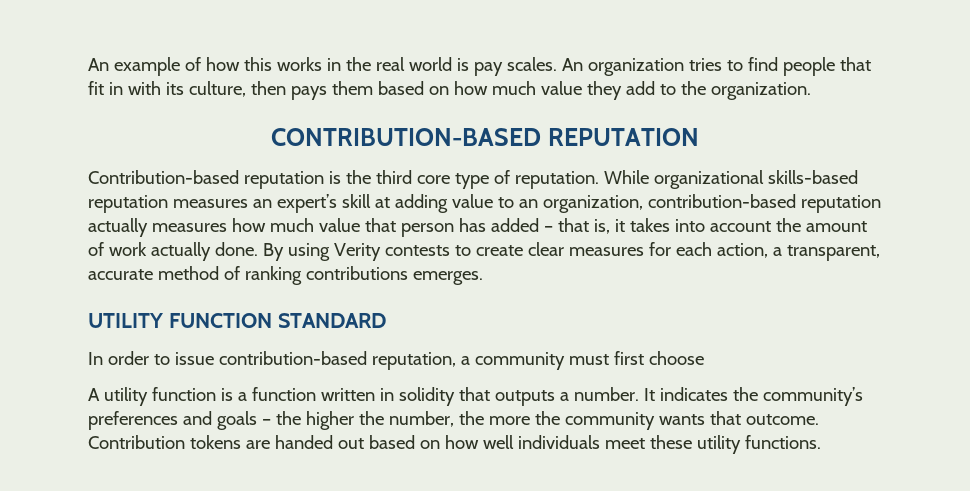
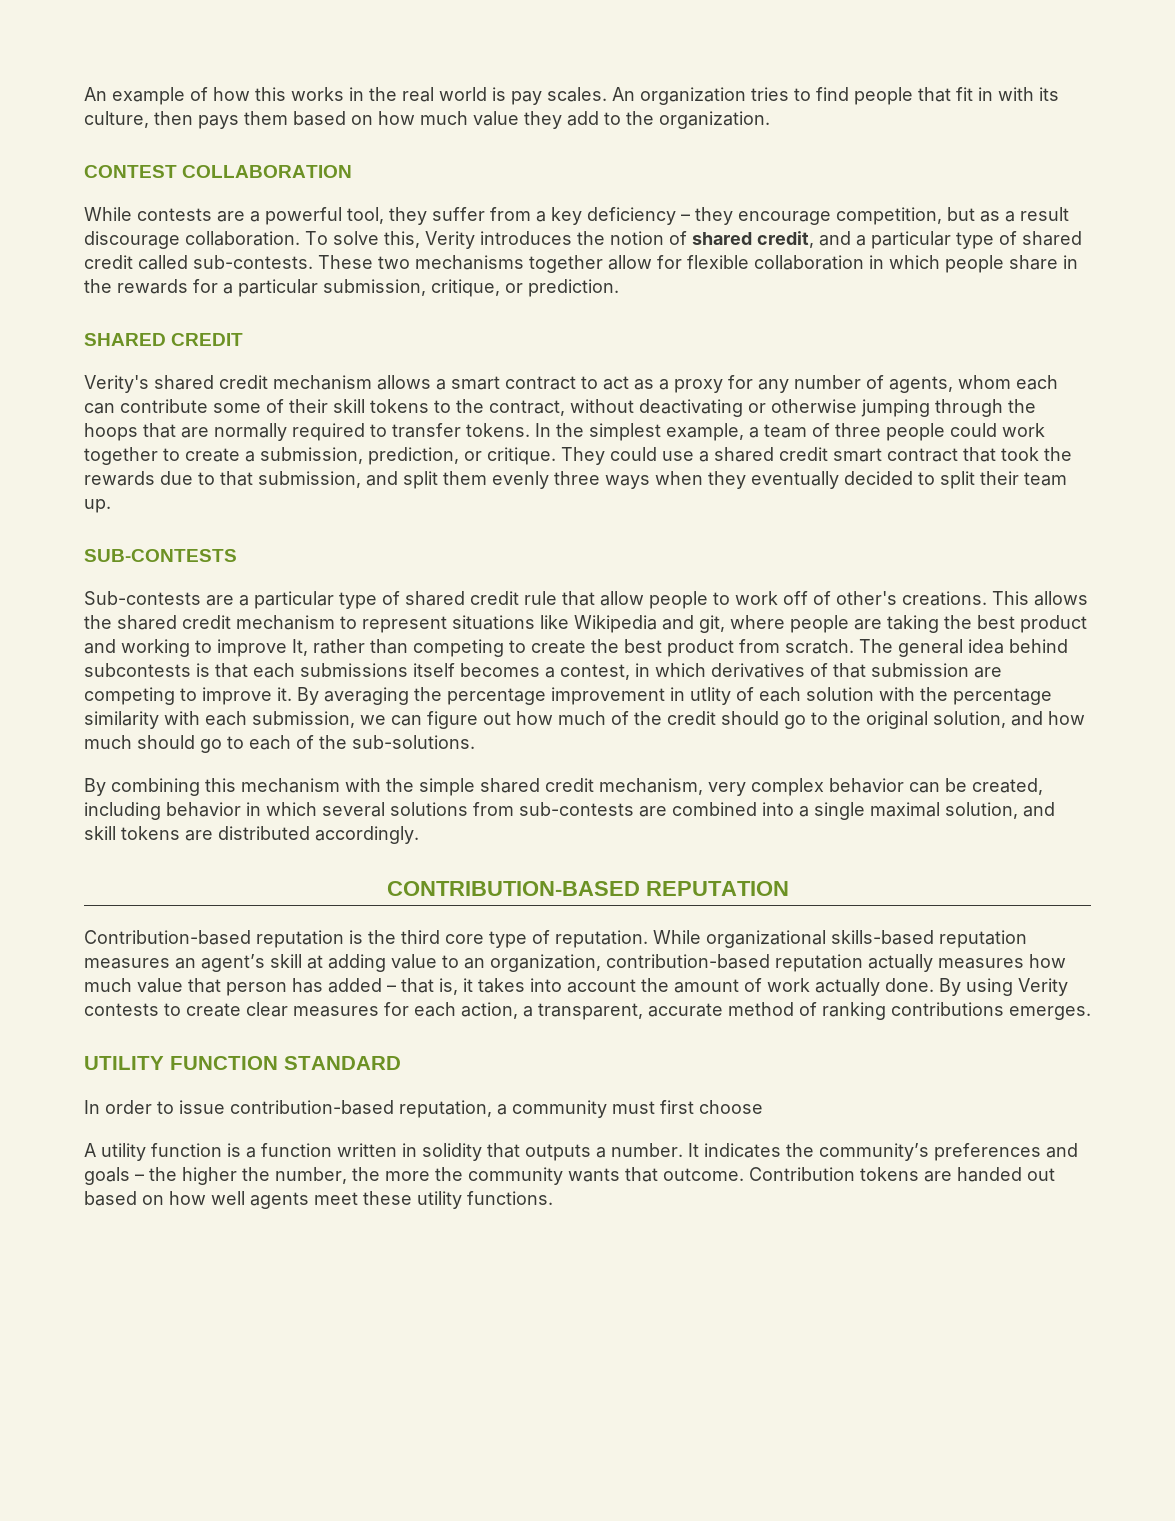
(811, 91) none -> [84,165,353,178] [84,207,1069,225] [84,231,1082,249] [84,255,1078,273] [84,279,619,297] [84,333,244,346] [84,375,1058,393] [84,399,1036,417] [84,423,1045,441] [84,447,1072,465] [84,471,1067,489] [84,499,111,513] [84,549,237,562] [84,591,1088,609] [84,615,1087,633] [84,639,1068,657] [84,663,1002,680] [84,687,1052,705] [84,711,1085,729] [84,735,475,753] [84,778,1043,796] [84,802,1055,820] [84,826,419,844] // CONTEST COLLABORATION // While contests are a powerful tool, they suffer from a key deficiency – they encourage competition, but as a result discourage collaboration. To solve this, Verity introduces the notion of shared credit, and a particular type of shared credit called sub-contests. These two mechanisms together allow for flexible collaboration in which people share in the rewards for a particular submission, critique, or prediction. // SHARED CREDIT // Verity's shared credit mechanism allows a smart contract to act as a proxy for any number of agents, whom each can contribute some of their skill tokens to the contract, without deactivating or otherwise jumping through the hoops that are normally required to transfer tokens. In the simplest example, a team of three people could work together to create a submission, prediction, or critique. They could use a shared credit smart contract that took the rewards due to that submission, and split them evenly three ways when they eventually decided to split their team up. // SUB-CONTESTS // Sub-contests are a particular type of shared credit rule that allow people to work off of other's creations. This allows the shared credit mechanism to represent situations like Wikipedia and git, where people are taking the best product and working to improve It, rather than competing to create the best product from scratch. The general idea behind subcontests is that each submissions itself becomes a contest, in which derivatives of that submission are competing to improve it. By averaging the percentage improvement in utlity of each solution with the percentage similarity with each submission, we can figure out how much of the credit should go to the original solution, and how much should go to each of the sub-solutions. // By combining this mechanism with the simple shared credit mechanism, very complex behavior can be created, including behavior in which several solutions from sub-contests are combined into a single maximal solution, and skill tokens are distributed accordingly.
[276,194,337,213] expert’s -> [201,954,265,972] agent’s
[517,435,600,449] individuals -> [250,1192,309,1209] agents

